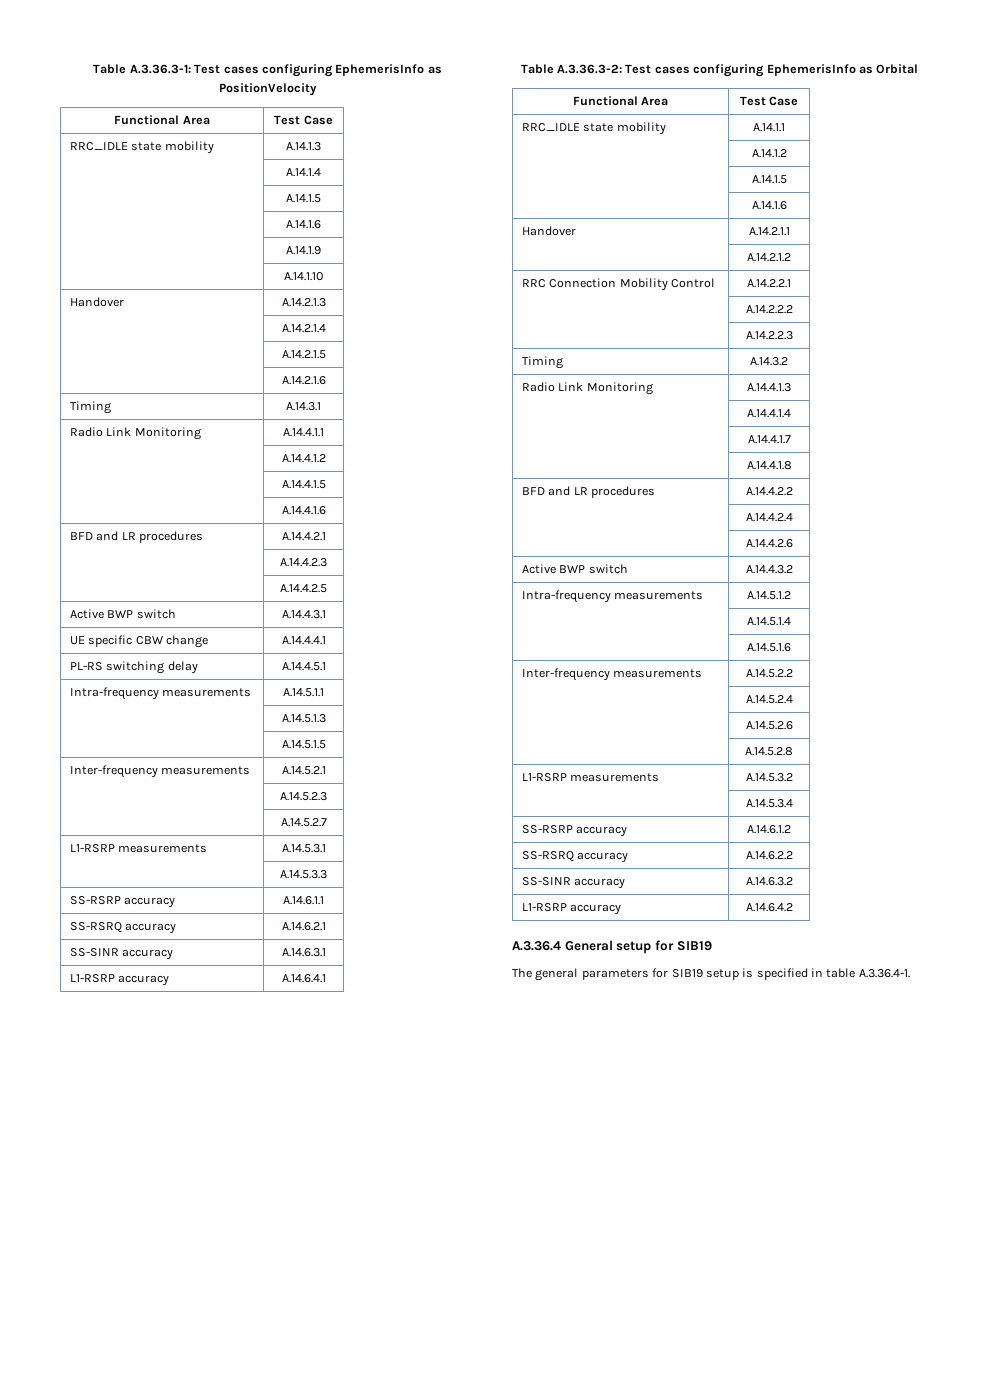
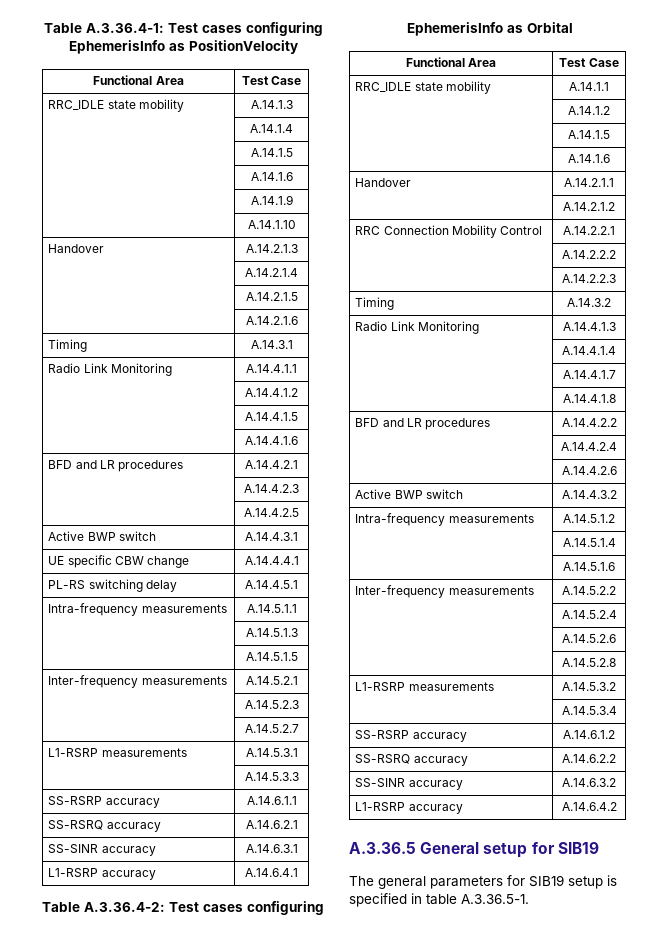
[93,64,191,74] Table A.3.36.3-1: -> [43,23,164,33] Table A.3.36.4-1:
[557,64,623,74] A.3.36.3-2: -> [84,902,165,912] A.3.36.4-2:
[512,941,561,951] A.3.36.4 -> [349,842,416,854] A.3.36.5
[858,969,910,978] A.3.36.4-1. -> [461,894,529,904] A.3.36.5-1.

